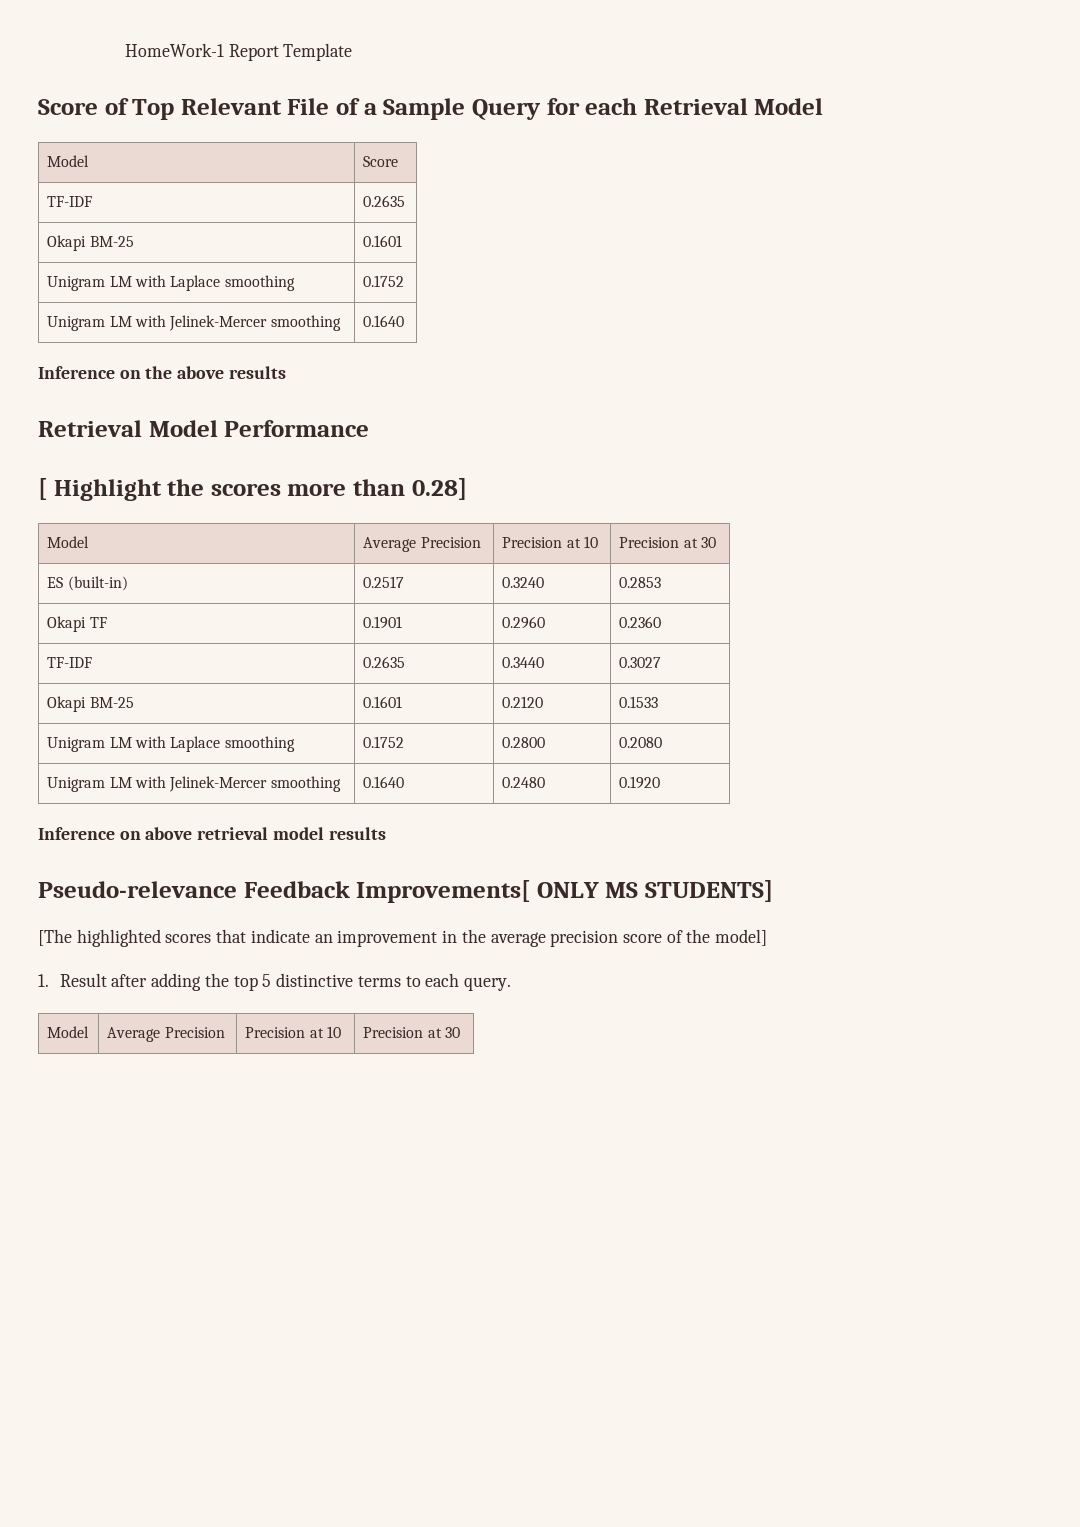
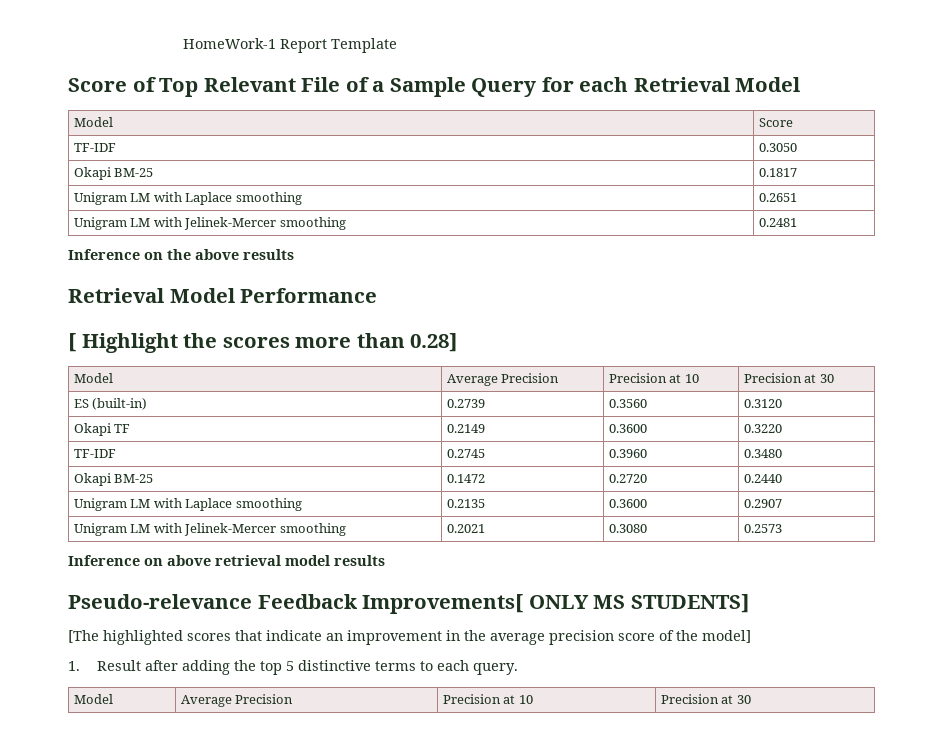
[363,195,406,207] [47,235,134,251] [363,235,403,247] [47,275,295,291] [363,275,405,287] [47,315,341,331] [363,315,405,327] 0.2635 // Okapi BM-25 | 0.1601 // Unigram LM with Laplace smoothing | 0.1752 // Unigram LM with Jelinek-Mercer smoothing | 0.1640 -> [758,143,797,152] [73,167,154,180] [758,168,797,177] [73,192,302,205] [758,193,797,202] [73,217,346,230] [758,218,797,227] 0.3050 // Okapi BM-25 | 0.1817 // Unigram LM with Laplace smoothing | 0.2651 // Unigram LM with Jelinek-Mercer smoothing | 0.2481
[363,576,405,588] [502,577,545,588] [619,577,662,588] 0.2517 | 0.3240 | 0.2853 -> [446,399,485,408] [608,399,647,408] [743,399,782,408] 0.2739 | 0.3560 | 0.3120
[363,616,403,629] [502,616,546,629] [619,616,662,628] [47,657,93,668] [363,656,406,668] [502,657,545,668] [619,657,662,668] [47,696,134,712] [363,696,403,708] [502,696,544,708] [619,696,659,708] [47,736,295,752] [363,736,405,748] [502,737,546,748] [619,737,663,748] [47,776,341,792] [363,776,405,788] [502,777,546,788] [619,776,661,789] 0.1901 | 0.2960 | 0.2360 // TF-IDF | 0.2635 | 0.3440 | 0.3027 // Okapi BM-25 | 0.1601 | 0.2120 | 0.1533 // Unigram LM with Laplace smoothing | 0.1752 | 0.2800 | 0.2080 // Unigram LM with Jelinek-Mercer smoothing | 0.1640 | 0.2480 | 0.1920 -> [446,424,485,433] [608,424,647,433] [743,424,782,433] [73,449,116,458] [446,449,485,458] [608,449,647,458] [743,449,782,458] [73,473,154,486] [446,474,485,483] [608,474,647,483] [743,474,782,483] [73,498,302,511] [446,499,485,508] [608,499,647,508] [743,499,782,508] [73,523,346,536] [446,524,485,533] [608,524,647,533] [743,524,782,533] 0.2149 | 0.3600 | 0.3220 // TF-IDF | 0.2745 | 0.3960 | 0.3480 // Okapi BM-25 | 0.1472 | 0.2720 | 0.2440 // Unigram LM with Laplace smoothing | 0.2135 | 0.3600 | 0.2907 // Unigram LM with Jelinek-Mercer smoothing | 0.2021 | 0.3080 | 0.2573

